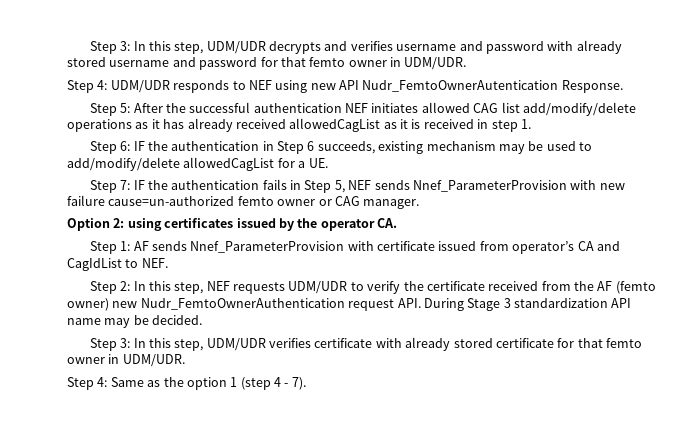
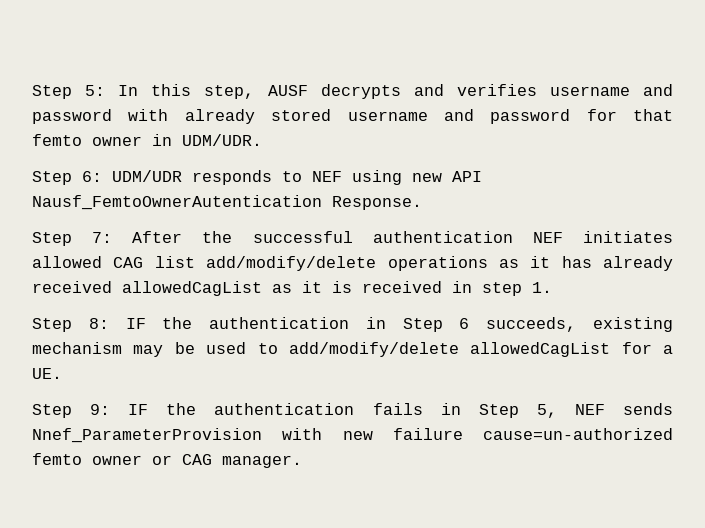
[89,41,266,54] Step 3: In this step, UDM/UDR -> [32,84,308,99] Step 5: In this step, AUSF
[97,80,108,90] 4: -> [82,171,102,182] 6:
[362,80,559,92] Nudr_FemtoOwnerAutentication -> [32,195,322,210] Nausf_FemtoOwnerAutentication
[120,103,131,113] 5: -> [92,232,113,243] 7:
[120,141,131,151] 6: -> [88,318,109,329] 8:
[120,180,131,190] 7: -> [90,404,111,415] 9:
[67,218,397,231] [89,241,620,254] [67,258,168,271] [89,281,656,294] [67,298,632,311] [67,315,203,328] [89,337,643,351] [67,354,185,367] [67,377,306,390] // Option 2: using certificates issued by the operator CA. // Step 1: AF sends Nnef_ParameterProvision with certificate issued from operator’s CA and CagIdList to NEF. // Step 2: In this step, NEF requests UDM/UDR to verify the certificate received from the AF (femto owner) new Nudr_FemtoOwnerAuthentication request API. During Stage 3 standardization API name may be decided. // Step 3: In this step, UDM/UDR verifies certificate with already stored certificate for that femto owner in UDM/UDR. // Step 4: Same as the option 1 (step 4 - 7). -> (302, 461) none

